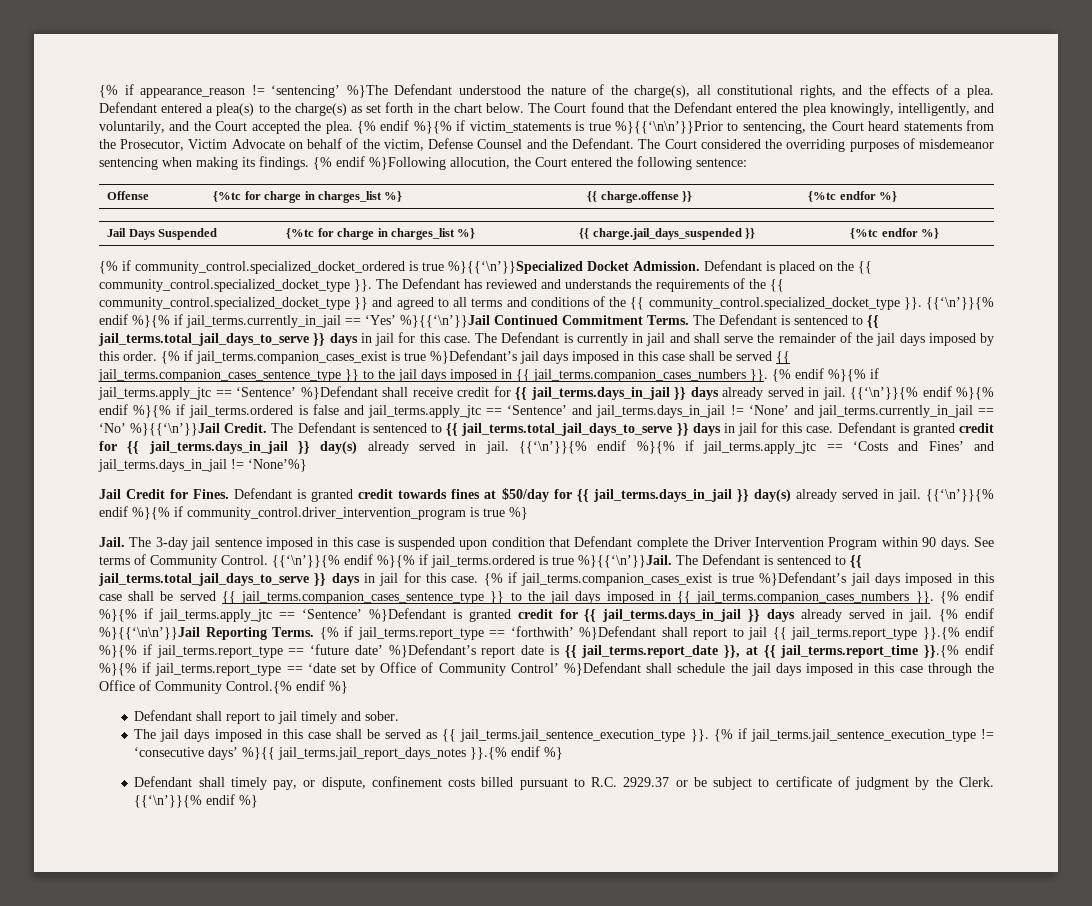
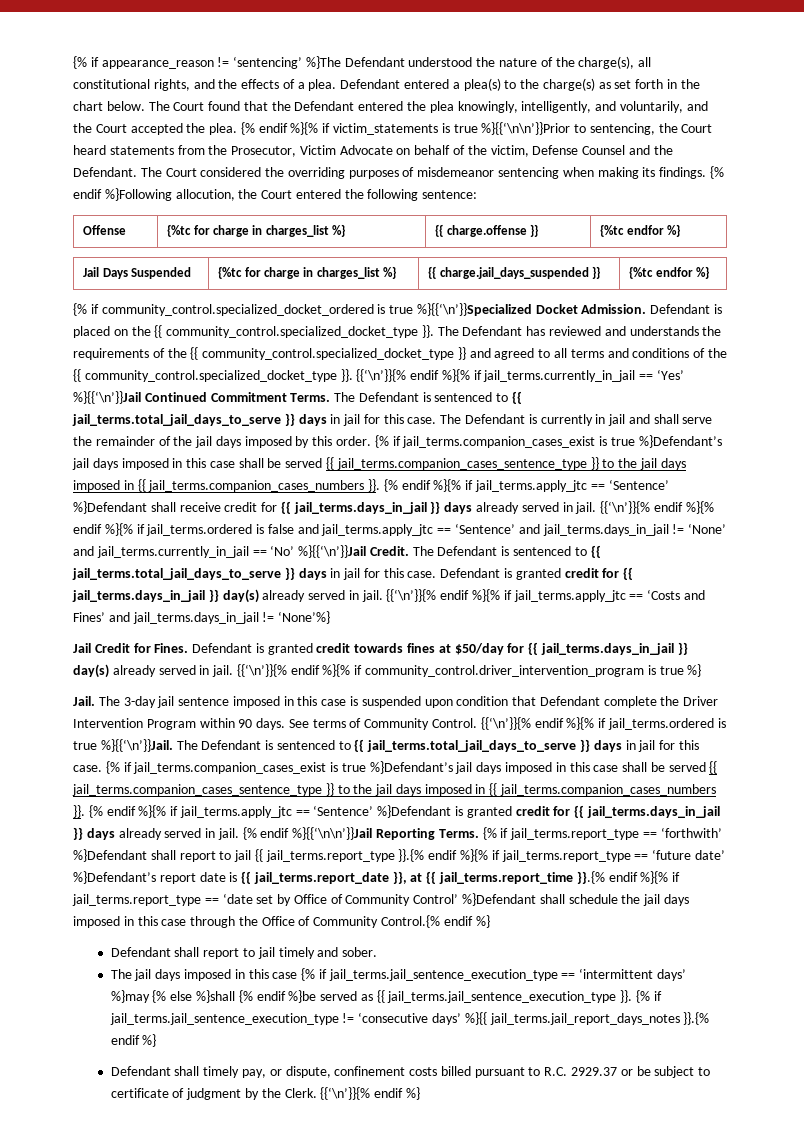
[335,729,381,739] shall be -> [301,968,687,981] [110,990,317,1003] {% if jail_terms.jail_sentence_execution_type == ‘intermittent days’ %}may {% else %}shall {% endif %}be

